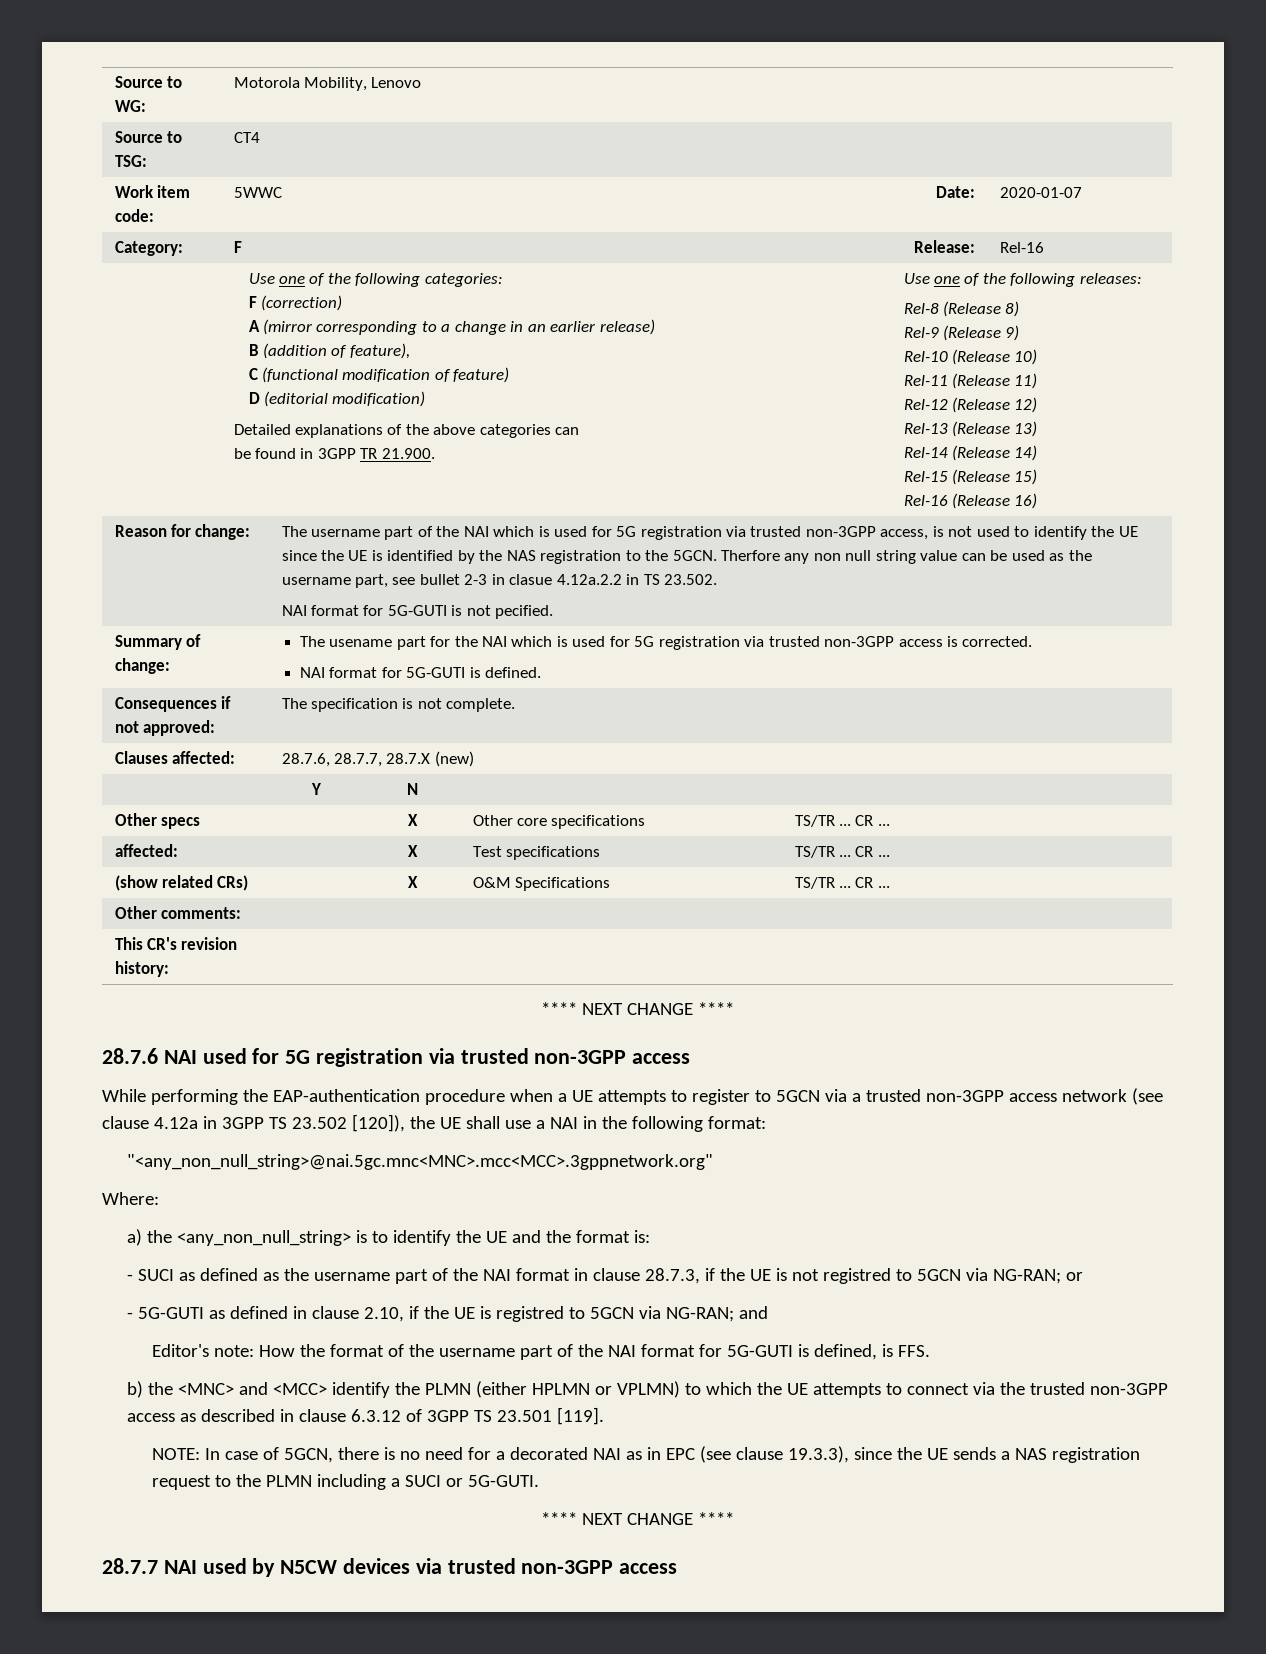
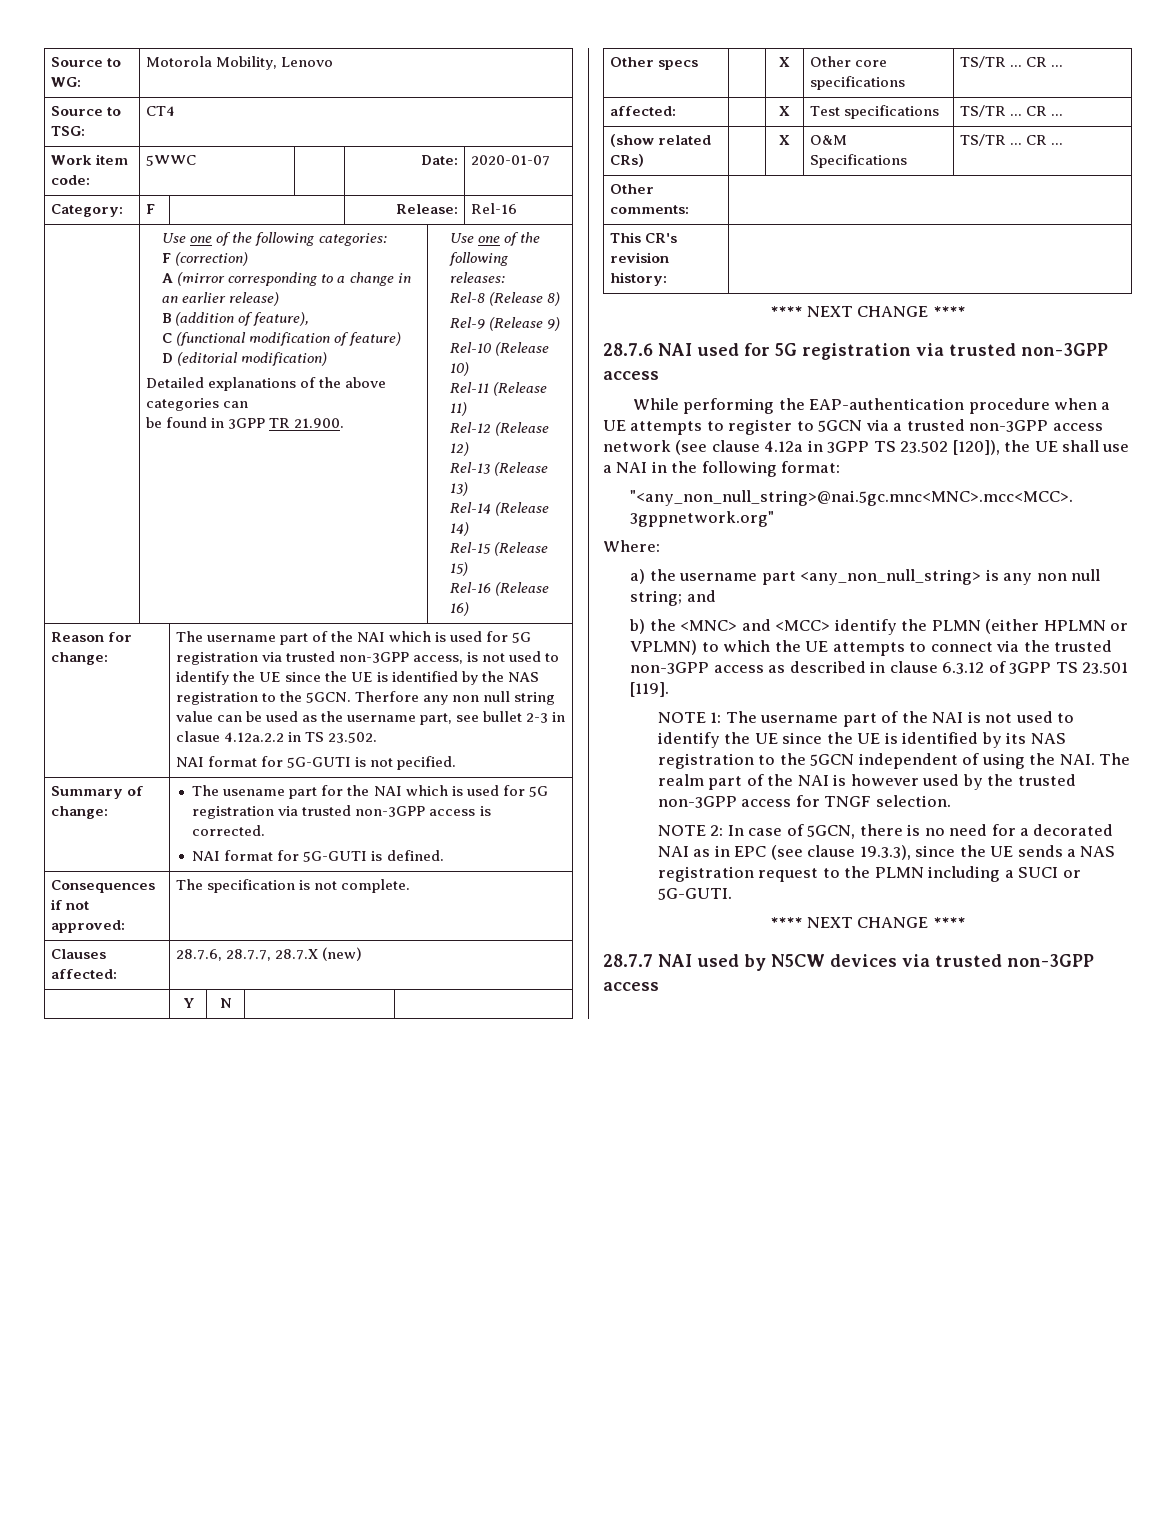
[176,1230,650,1246] [126,1268,1083,1284] [126,1306,768,1322] [151,1344,930,1360] <any_non_null_string> is to identify the UE and the format is: // - SUCI as defined as the username part of the NAI format in clause 28.7.3, if the UE is not registred to 5GCN via NG-RAN; or // - 5G-GUTI as defined in clause 2.10, if the UE is registred to 5GCN via NG-RAN; and // Editor's note: How the format of the username part of the NAI format for 5G-GUTI is defined, is FFS. -> [679,569,1101,585] [630,590,716,606] username part <any_non_null_string> is any non null string; and
[151,1448,200,1460] NOTE: -> [657,711,1074,727] [657,732,1066,748] [657,753,1131,769] [657,774,1076,790] [657,795,951,808] [657,825,724,836] NOTE 1: The username part of the NAI is not used to identify the UE since the UE is identified by its NAS registration to the 5GCN independent of using the NAI. The realm part of the NAI is however used by the trusted non-3GPP access for TNGF selection. // NOTE 2:

